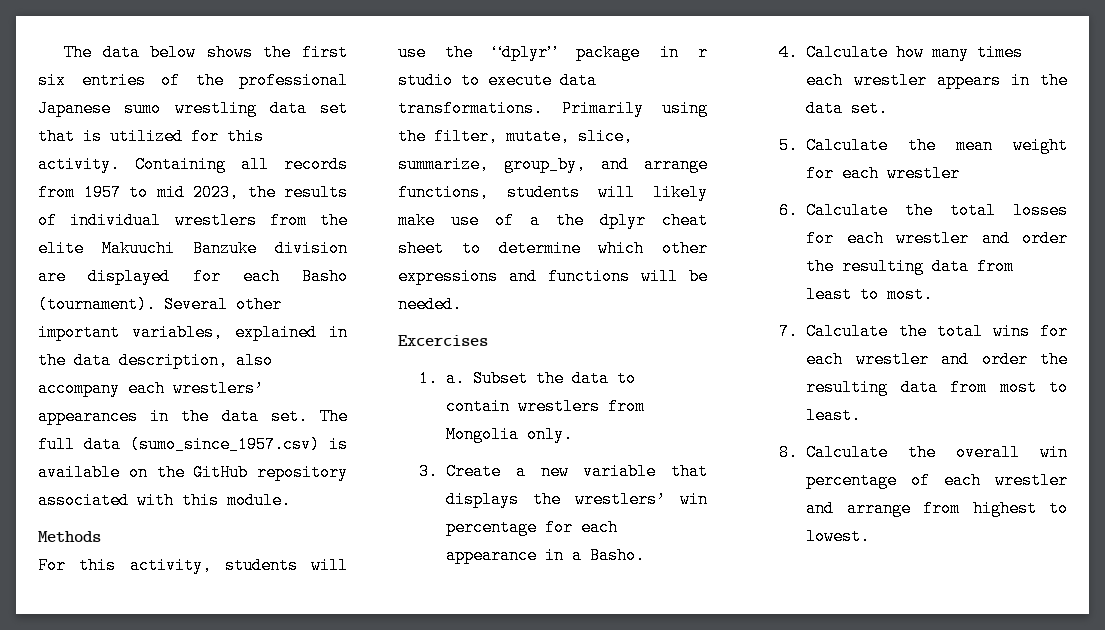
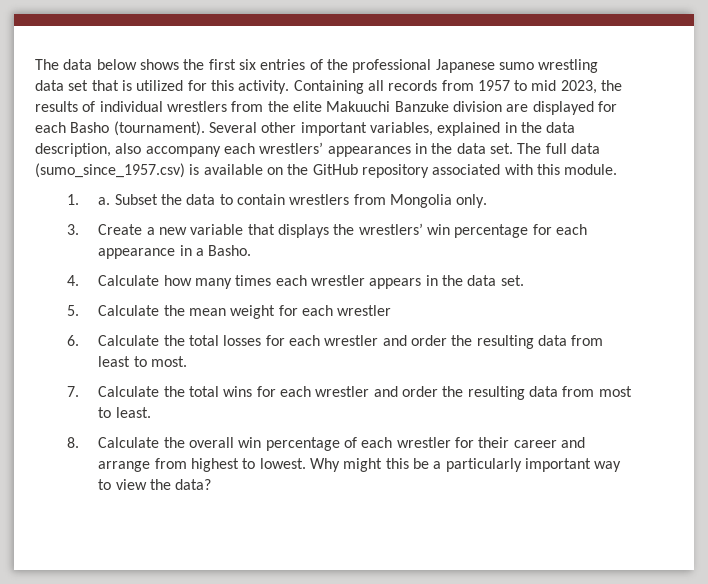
[38,531,101,542] [38,557,348,574] [398,44,708,61] [398,72,597,89] [398,100,708,117] [398,128,633,145] [398,156,708,173] [398,184,708,201] [398,212,708,229] [398,240,708,257] [398,268,708,285] [398,296,462,313] [398,335,488,346] // Methods // For this activity, students will use the “dplyr” package in r studio to execute data transformations. Primarily using the filter, mutate, slice, summarize, group_by, and arrange functions, students will likely make use of a the dplyr cheat sheet to determine which other expressions and functions will be needed. // Excercises -> (618, 169) none
(1068, 480) none -> [454,437,557,448] for their career
(871, 536) none -> [309,458,622,472] [98,479,212,490] Why might this be a particularly important way to view the data?

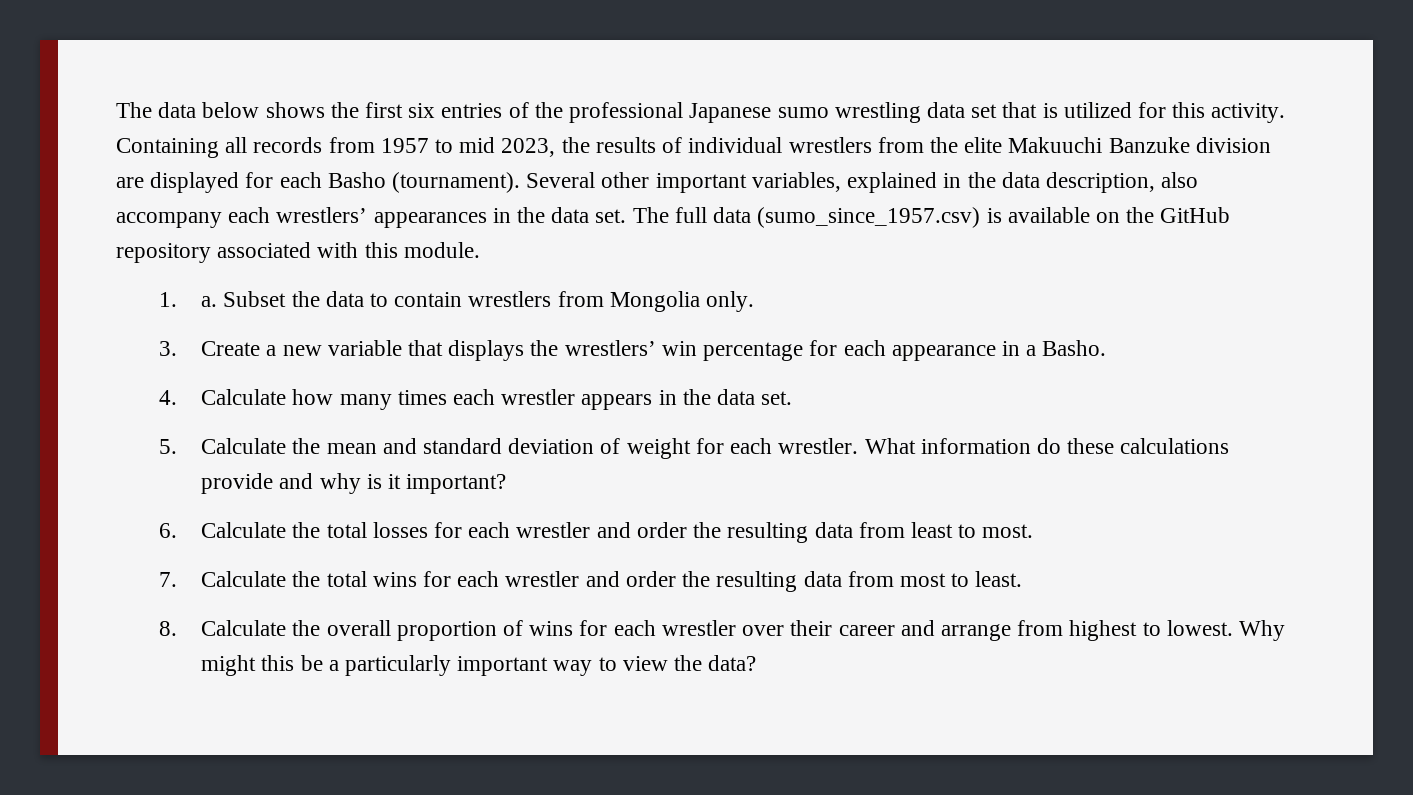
[230,305,392,319] weight for each wrestler -> [382,438,1230,459] [201,473,507,494] and standard deviation of weight for each wrestler. What information do these calculations provide and why is it important?
[238,437,474,451] win percentage of each wrestler for -> [396,620,785,641] proportion of wins for each wrestler over

